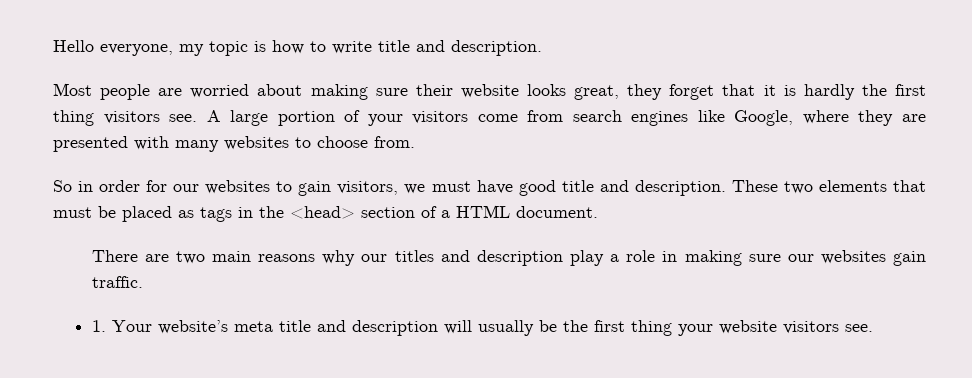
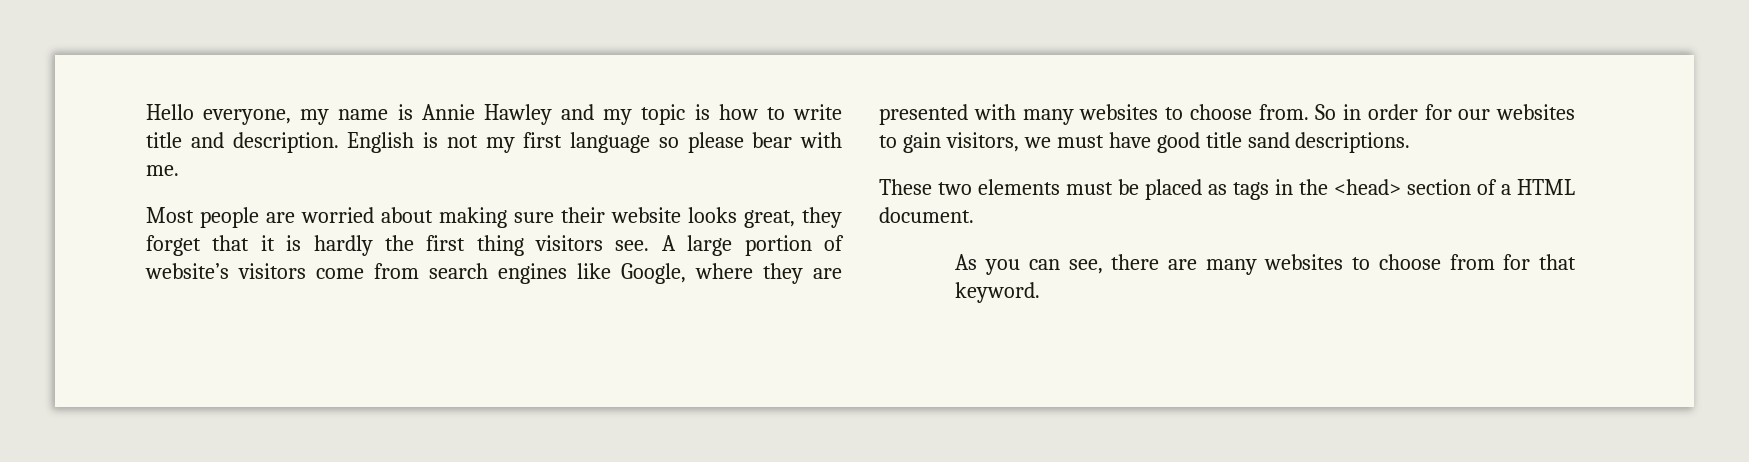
(204, 50) none -> [338,104,633,125] name is Annie Hawley and my
(542, 48) none -> [347,132,842,153] [146,165,179,176] English is not my first language so please bear with me.
[367,114,403,126] your -> [145,263,229,279] website’s
(415, 142) // -> (1309, 112) none
[599,180,726,196] and description. -> [1247,132,1411,153] sand descriptions. //
[893,180,926,192] that -> (1060, 187) none
[91,250,926,266] [91,276,143,288] [91,320,873,336] There are two main reasons why our titles and description play a role in making sure our websites gain traffic. // 1. Your website’s meta title and description will usually be the first thing your website visitors see. -> [955,254,1576,275] [955,282,1041,303] As you can see, there are many websites to choose from for that keyword.

